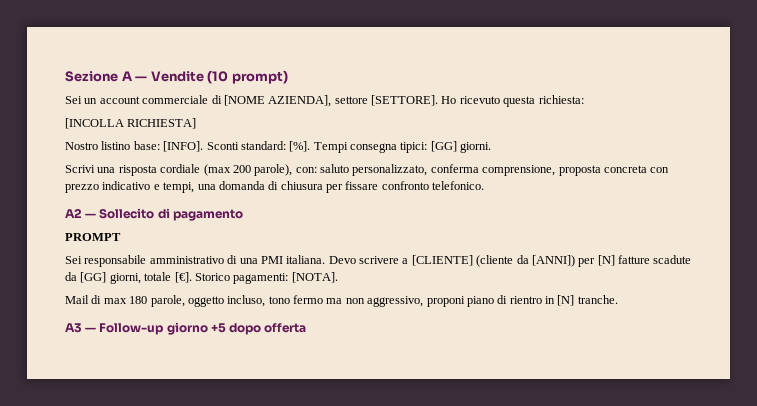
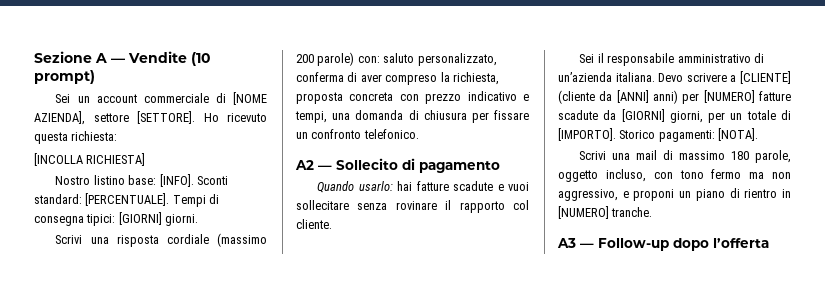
[289,141,348,153] [%]. Tempi -> [85,193,220,207] [PERCENTUALE]. Tempi di
[430,141,457,152] [GG] -> [118,212,162,225] [GIORNI]
[203,164,293,176] (max 200 parole), -> [217,233,267,247] [296,52,355,66] (massimo 200 parole)
[482,165,556,176] comprensione, -> [347,72,499,85] di aver compreso la richiesta,
(379, 185) none -> [296,132,308,139] un
[65,233,121,241] [65,256,82,264] PROMPT // Sei -> [317,181,529,193] [296,200,529,213] [296,219,332,229] [579,53,604,63] Quando usarlo: hai fatture scadute e vuoi sollecitare senza rovinare il rapporto col cliente. // Sei il
[239,256,283,264] una PMI -> [558,72,612,82] un’azienda
[531,255,692,267] [65,272,338,284] [65,295,127,304] [ANNI]) per [N] fatture scadute da [GG] giorni, totale [€]. Storico pagamenti: [NOTA]. // Mail di max -> [616,90,791,104] [558,109,791,123] [558,128,759,142] [579,150,726,160] [ANNI] anni) per [NUMERO] fatture scadute da [GIORNI] giorni, per un totale di [IMPORTO]. Storico pagamenti: [NOTA]. // Scrivi una mail di massimo
(266, 301) none -> [653,172,673,179] con
[426,296,465,307] proponi -> [622,189,692,201] e proponi un
[557,295,575,306] [N] -> [558,206,609,219] [NUMERO]
[166,322,307,335] giorno +5 dopo offerta -> [673,238,769,251] dopo l’offerta

